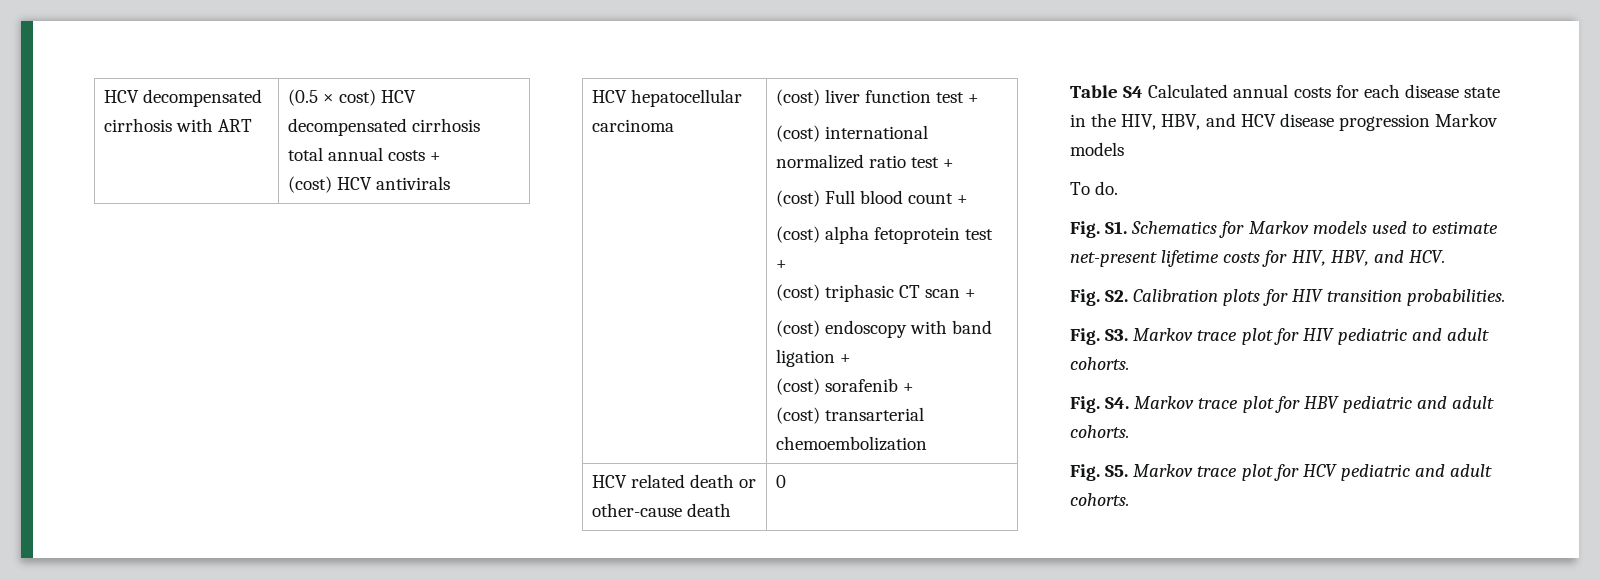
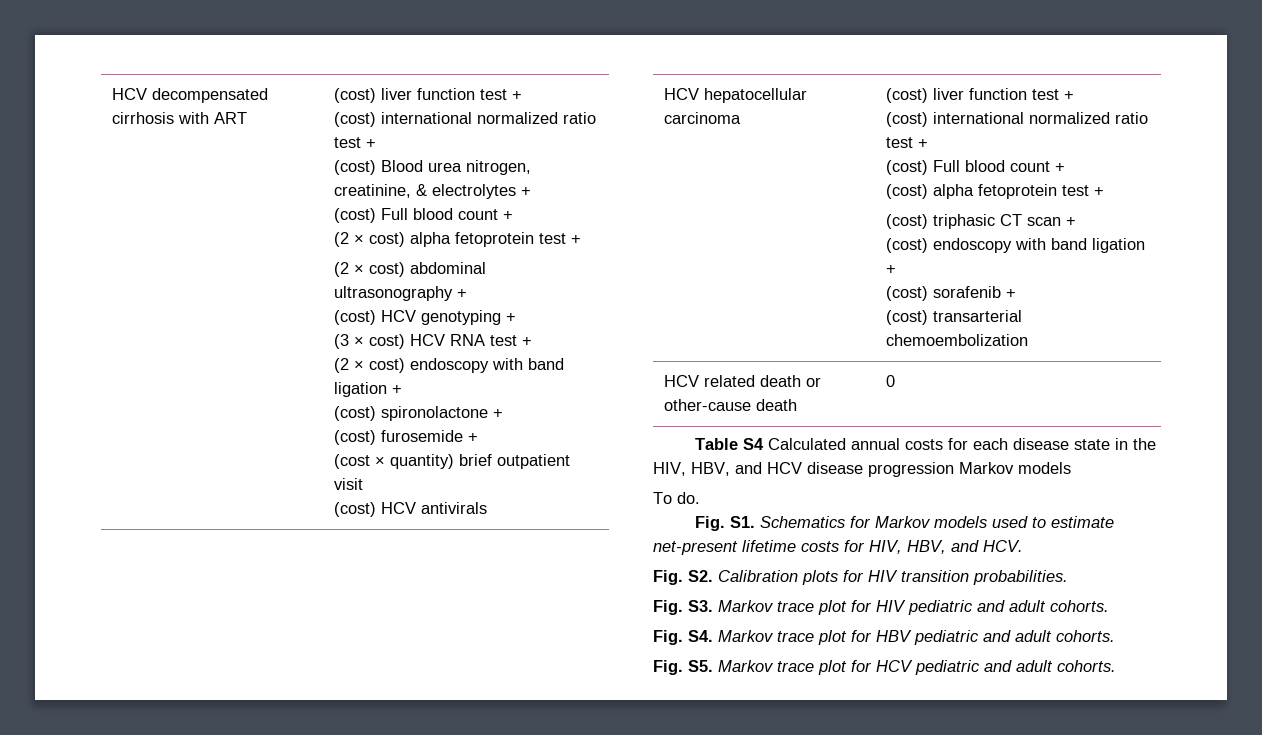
[287,89,417,106] [287,118,481,136] [287,147,442,161] (0.5 × cost) HCV decompensated cirrhosis total annual costs + -> [333,88,522,103] [333,112,596,127] [333,137,376,148] [333,160,531,175] [333,184,531,199] [333,208,513,223] [333,232,581,247] [333,262,486,277] [333,286,467,301] [333,310,516,325] [333,334,532,349] [333,358,564,373] [333,382,402,397] [333,406,503,421] [333,430,478,445] [333,454,570,469] [333,478,363,490] (cost) liver function test + // (cost) international normalized ratio test + // (cost) Blood urea nitrogen, creatinine, & electrolytes + // (cost) Full blood count + // (2 × cost) alpha fetoprotein test + // (2 × cost) abdominal ultrasonography + // (cost) HCV genotyping + // (3 × cost) HCV RNA test + // (2 × cost) endoscopy with band ligation + // (cost) spironolactone + // (cost) furosemide + // (cost × quantity) brief outpatient visit

